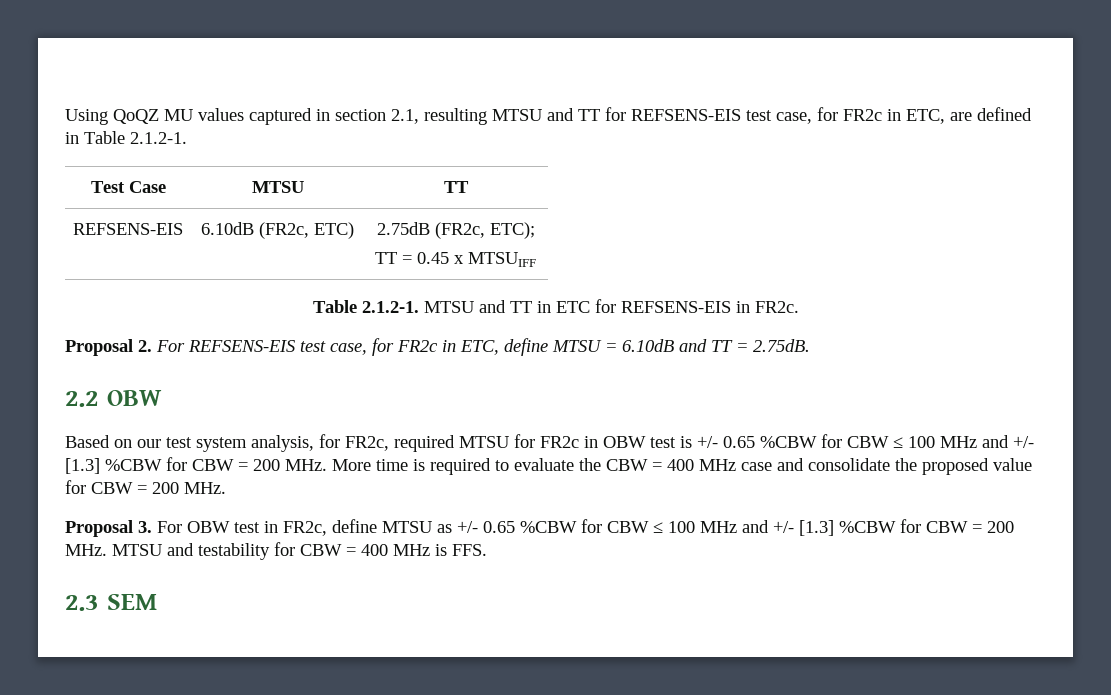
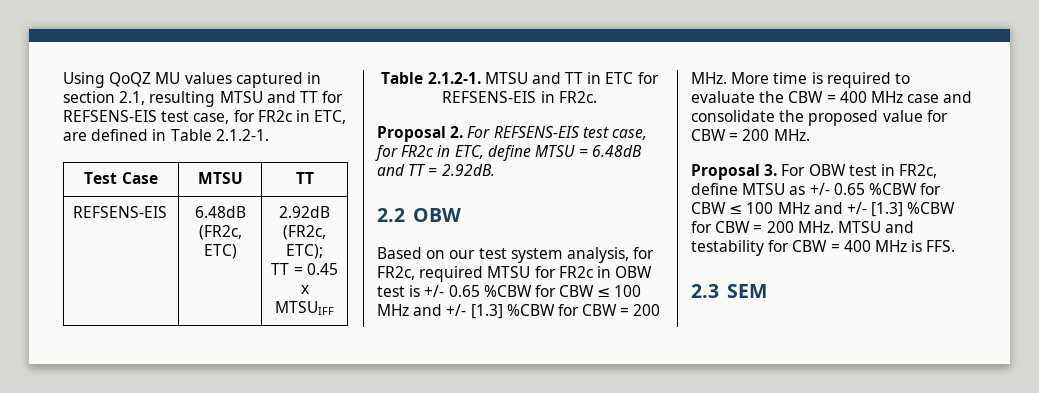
[201,222,254,235] 6.10dB -> [194,206,246,218] 6.48dB
[376,222,430,235] 2.75dB -> [279,206,330,218] 2.92dB
[622,339,674,352] 6.10dB -> [592,145,643,157] 6.48dB
[753,339,810,352] 2.75dB. -> [441,164,495,176] 2.92dB.

